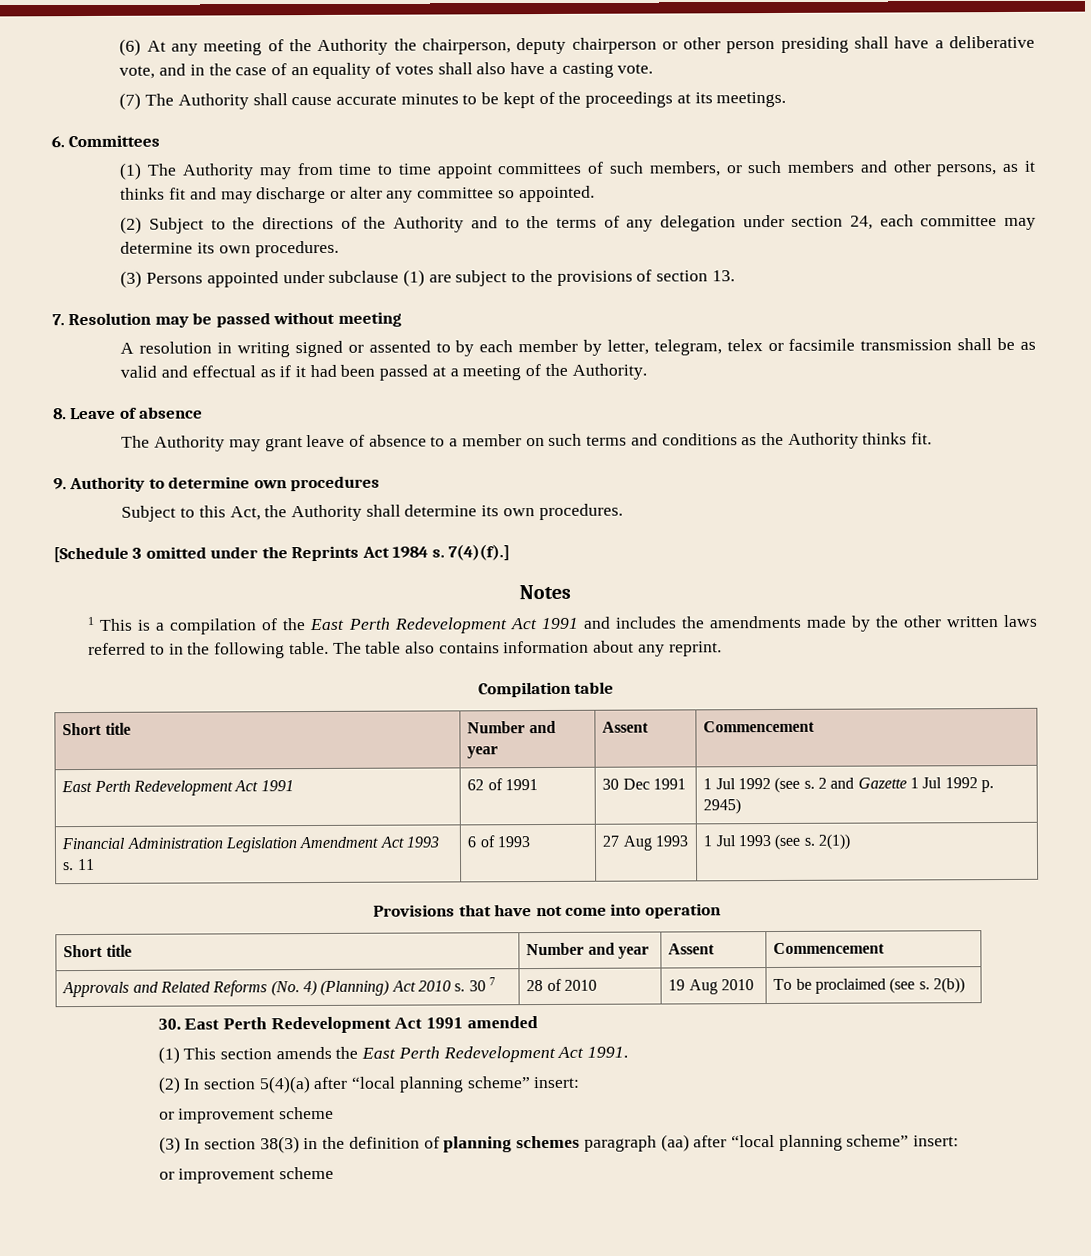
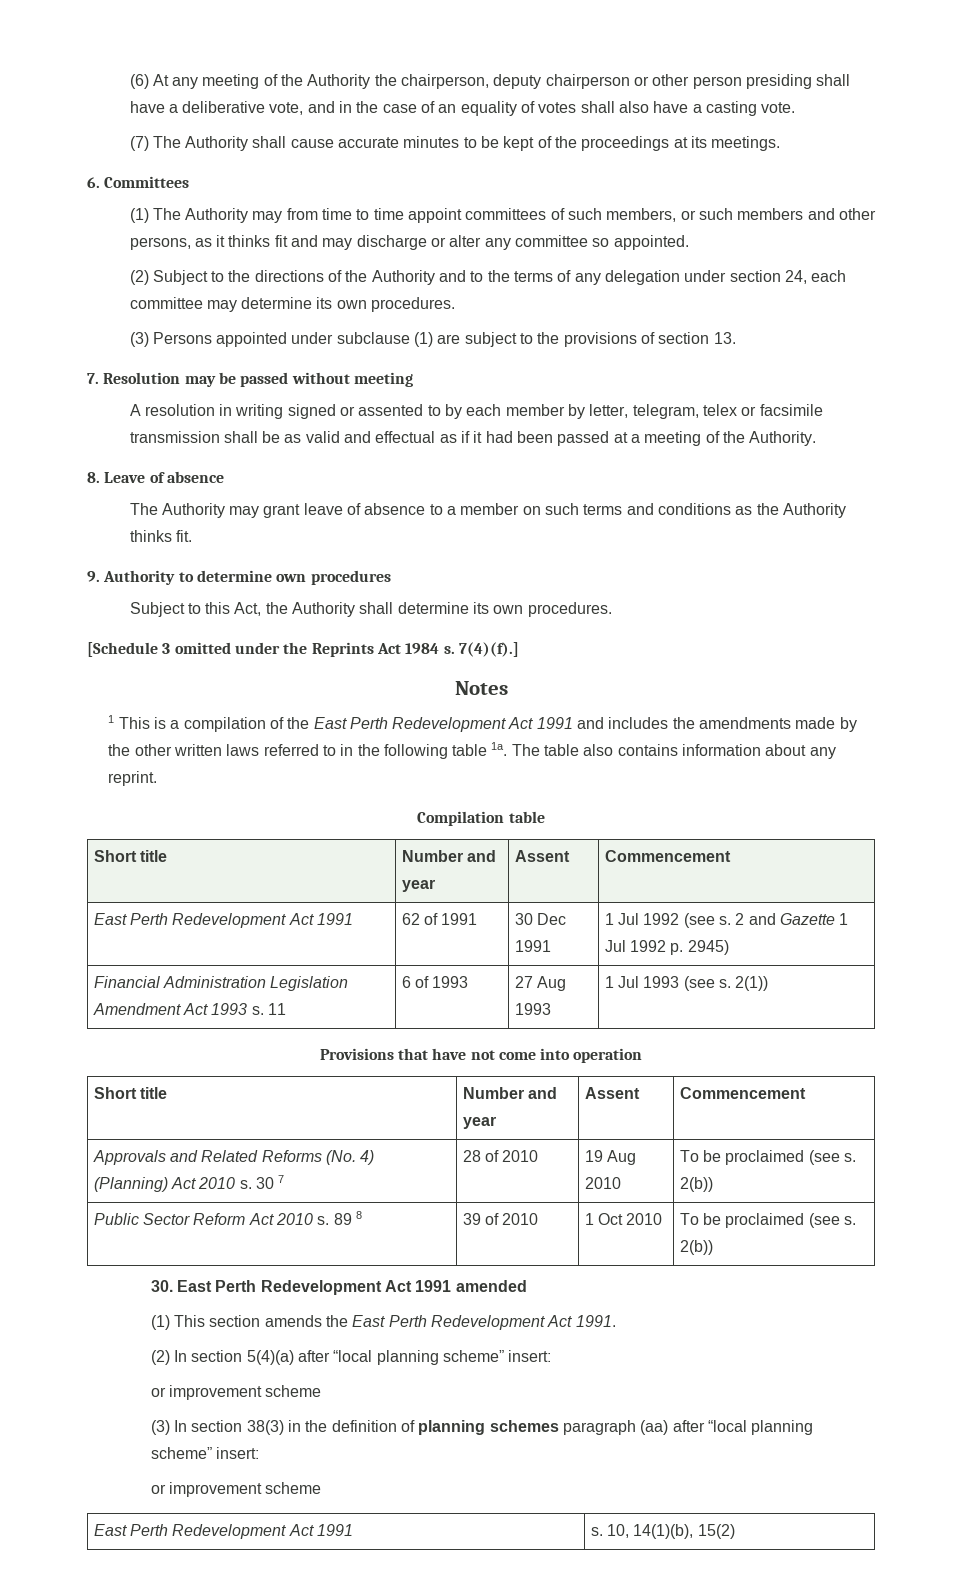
[288,641,329,655] table. -> [452,742,508,756] table 1a.
(966, 985) none -> [93,1211,362,1225] [462,1213,539,1225] [584,1213,663,1225] [679,1213,856,1228] [679,1240,713,1255] // Public Sector Reform Act 2010 s. 89 8 | 39 of 2010 | 1 Oct 2010 | To be proclaimed (see s. 2(b))
(335, 1173) none -> [93,1524,353,1539] [590,1524,735,1539] // East Perth Redevelopment Act 1991 | s. 10, 14(1)(b), 15(2)

